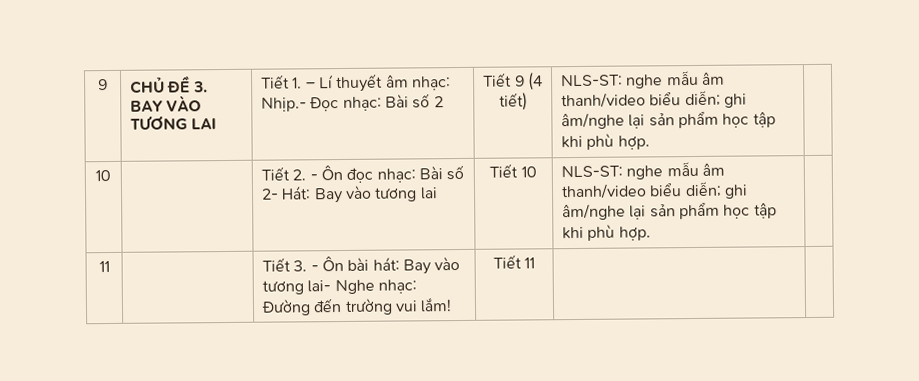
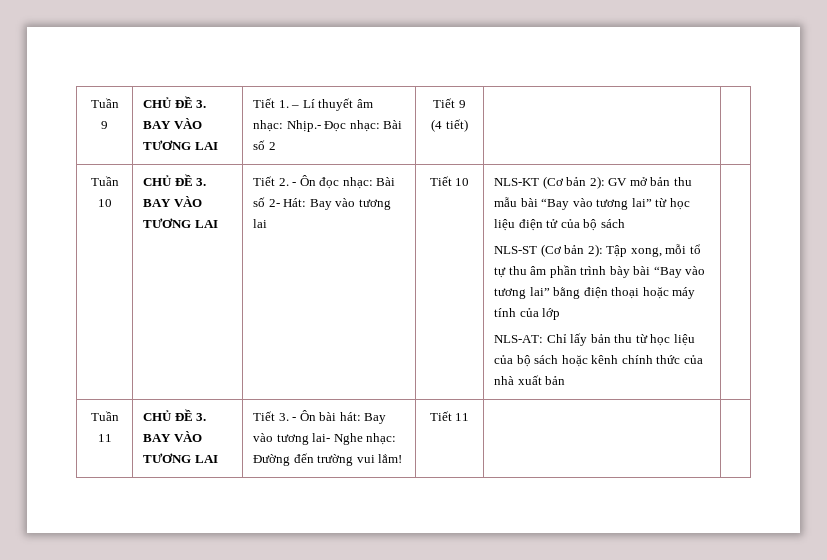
(98, 85) none -> [90,98,119,108] Tuần
[561,70,726,89] [561,90,748,109] [561,111,776,130] [561,133,650,150] [95,169,111,182] NLS-ST: nghe mẫu âm thanh/video biểu diễn; ghi âm/nghe lại sản phẩm học tập khi phù hợp. | // 10 | -> [90,176,119,186] [97,199,112,207] [143,174,207,186] [143,196,202,207] [143,218,218,228] | // Tuần 10 | CHỦ ĐỀ 3. BAY VÀO TƯƠNG LAI
[561,161,726,180] [561,181,749,200] [562,202,777,221] [562,224,651,241] [98,260,110,273] NLS-ST: nghe mẫu âm thanh/video biểu diễn; ghi âm/nghe lại sản phẩm học tập khi phù hợp. | // 11 | -> [494,176,692,189] [494,197,690,210] [494,219,625,231] [494,244,701,257] [494,265,706,278] [494,287,696,299] [494,308,561,320] [494,333,695,346] [494,355,703,367] [494,375,566,385] [90,411,119,421] [97,434,112,442] [143,409,207,421] [143,431,202,442] [143,453,218,463] NLS-KT (Cơ bản 2): GV mở bản thu mẫu bài “Bay vào tương lai” từ học liệu điện tử của bộ sách // NLS-ST (Cơ bản 2): Tập xong, mỗi tổ tự thu âm phần trình bày bài “Bay vào tương lai” bằng điện thoại hoặc máy tính của lớp // NLS-AT: Chỉ lấy bản thu từ học liệu của bộ sách hoặc kênh chính thức của nhà xuất bản | // Tuần 11 | CHỦ ĐỀ 3. BAY VÀO TƯƠNG LAI

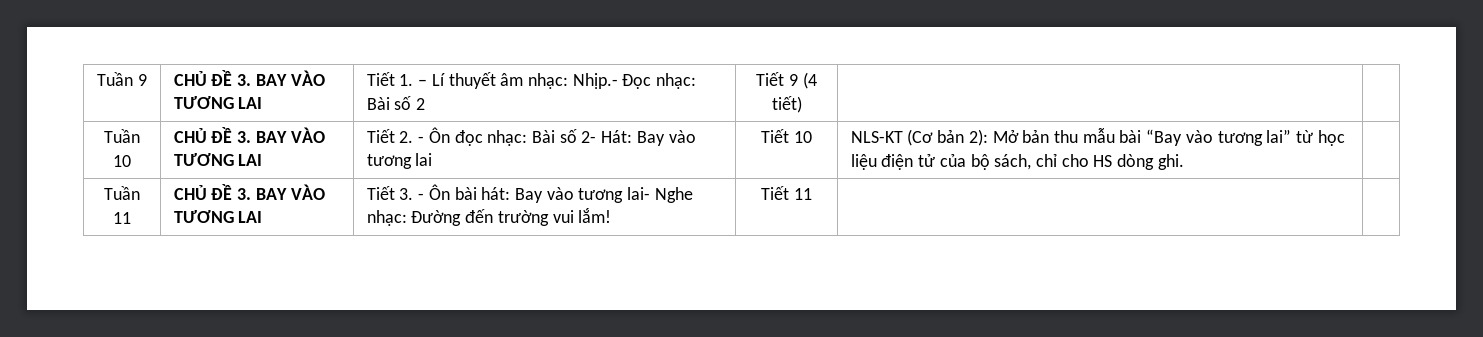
[608,177,648,186] GV mở -> [992,130,1019,143] Mở
[600,219,625,228] [494,244,701,257] [494,265,706,278] [494,287,696,299] [494,308,561,320] [494,333,695,346] [494,355,703,367] [494,375,566,385] sách // NLS-ST (Cơ bản 2): Tập xong, mỗi tổ tự thu âm phần trình bày bài “Bay vào tương lai” bằng điện thoại hoặc máy tính của lớp // NLS-AT: Chỉ lấy bản thu từ học liệu của bộ sách hoặc kênh chính thức của nhà xuất bản -> [994,154,1184,170] sách, chỉ cho HS dòng ghi.

